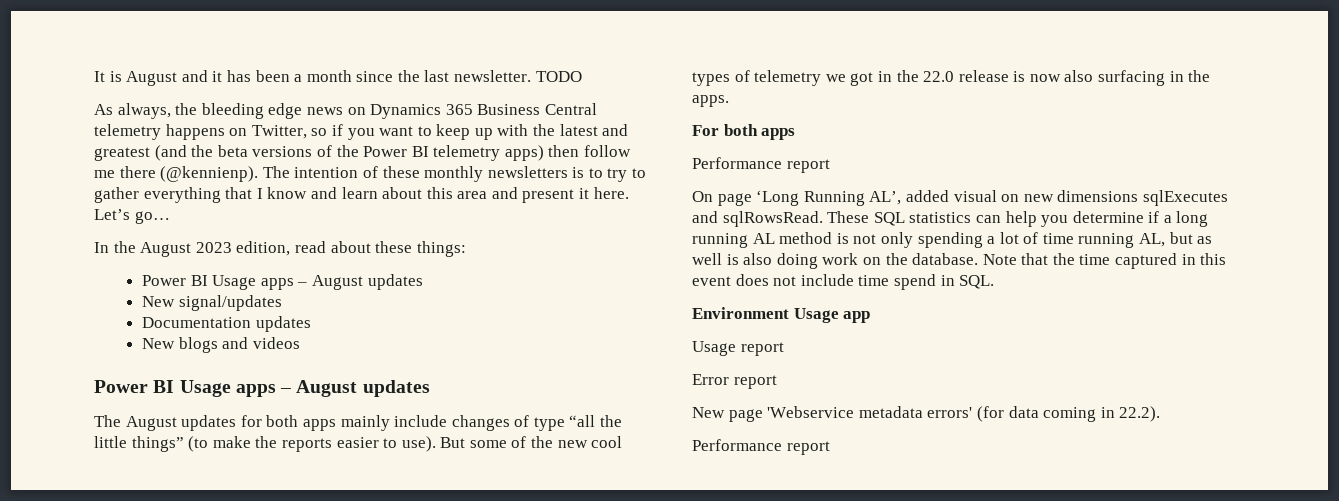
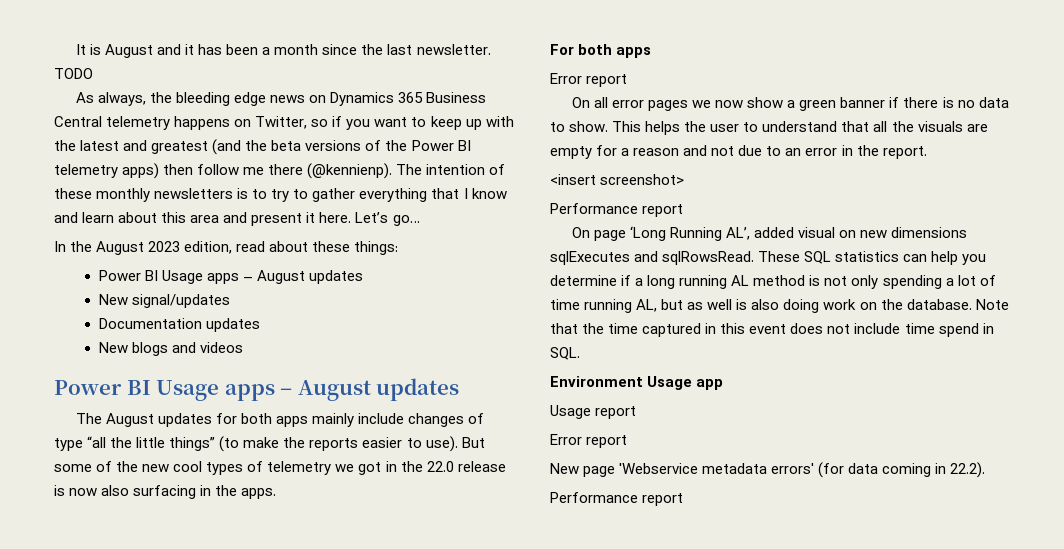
(796, 134) none -> [550,73,628,87] [571,97,1009,111] [550,121,988,135] [550,145,927,159] [550,174,685,185] // Error report // On all error pages we now show a green banner if there is no data to show. This helps the user to understand that all the visuals are empty for a reason and not due to an error in the report. // <insert screenshot>

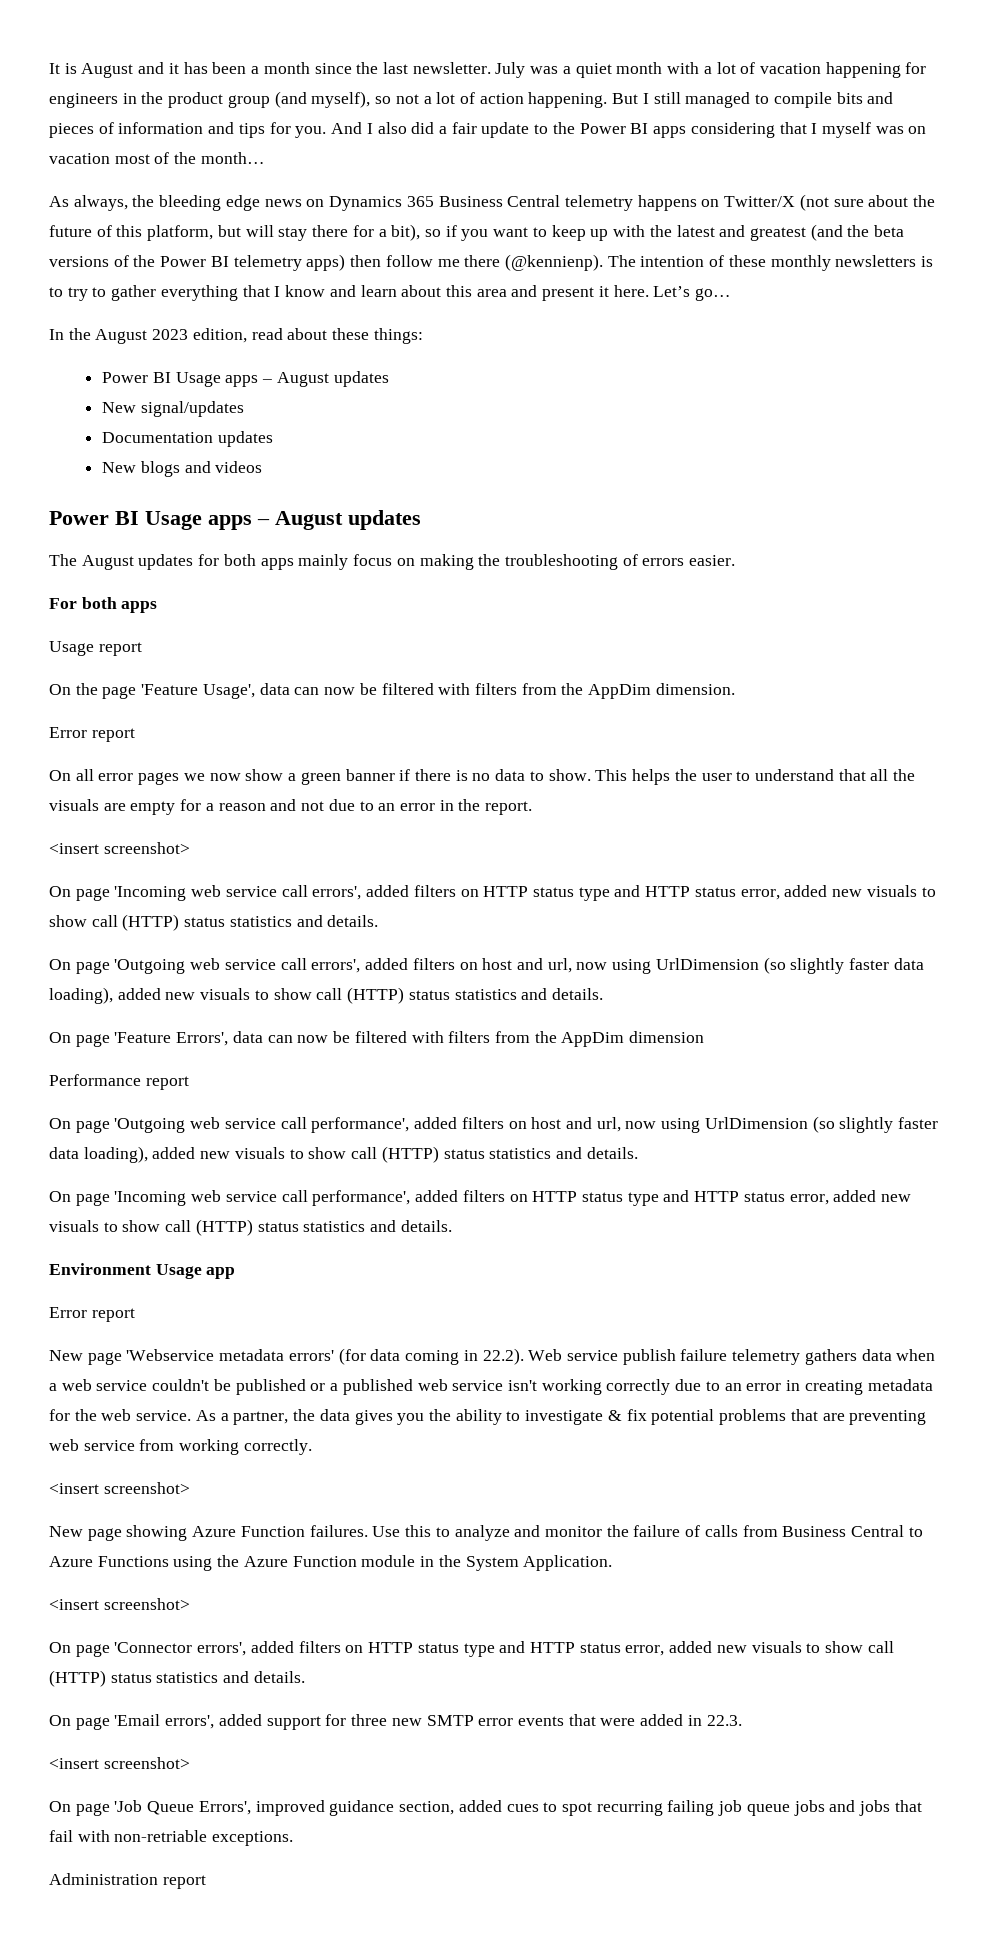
[54,68,93,79] TODO -> [495,62,927,78] [49,91,894,108] [49,122,927,138] [49,152,265,164] July was a quiet month with a lot of vacation happening for engineers in the product group (and myself), so not a lot of action happening. But I still managed to compile bits and pieces of information and tips for you. And I also did a fair update to the Power BI apps considering that I myself was on vacation most of the month…
[255,116,308,129] Twitter, -> [724,194,936,211] [49,224,421,241] Twitter/X (not sure about the future of this platform, but will stay there for a bit),
[358,413,485,427] [54,436,485,452] [54,461,506,475] [54,485,277,499] [550,44,652,58] include changes of type “all the little things” (to make the reports easier to use). But some of the new cool types of telemetry we got in the 22.0 release is now also surfacing in the apps. // For both apps -> [353,554,736,570] [49,597,158,613] [49,641,142,656] [49,683,735,699] focus on making the troubleshooting of errors easier. // For both apps // Usage report // On the page 'Feature Usage', data can now be filtered with filters from the AppDim dimension.
[550,203,684,217] [571,226,968,241] [550,251,987,265] [550,275,996,289] [550,299,1009,313] [550,323,994,337] [550,347,580,360] Performance report // On page ‘Long Running AL’, added visual on new dimensions sqlExecutes and sqlRowsRead. These SQL statistics can help you determine if a long running AL method is not only spending a lot of time running AL, but as well is also doing work on the database. Note that the time captured in this event does not include time spend in SQL. -> [49,885,936,901] [49,914,379,931] [49,957,924,974] [49,987,603,1004] [49,1031,705,1047] [49,1074,189,1090] [49,1116,939,1133] [49,1146,638,1163] [49,1190,912,1206] [49,1219,452,1236] On page 'Incoming web service call errors', added filters on HTTP status type and HTTP status error, added new visuals to show call (HTTP) status statistics and details. // On page 'Outgoing web service call errors', added filters on host and url, now using UrlDimension (so slightly faster data loading), added new visuals to show call (HTTP) status statistics and details. // On page 'Feature Errors', data can now be filtered with filters from the AppDim dimension // Performance report // On page 'Outgoing web service call performance', added filters on host and url, now using UrlDimension (so slightly faster data loading), added new visuals to show call (HTTP) status statistics and details. // On page 'Incoming web service call performance', added filters on HTTP status type and HTTP status error, added new visuals to show call (HTTP) status statistics and details.
[550,405,637,419] // Usage report -> (236, 1273) none
[550,492,638,503] // Performance -> [528,1349,936,1365] [49,1379,933,1395] [49,1409,927,1425] [49,1439,312,1455] [49,1482,190,1494] [49,1525,923,1541] [49,1555,613,1571] [49,1598,190,1610] [49,1641,894,1657] [49,1670,305,1687] [49,1714,742,1730] [49,1757,190,1769] [49,1800,922,1816] [49,1830,294,1846] [49,1873,158,1885] Web service publish failure telemetry gathers data when a web service couldn't be published or a published web service isn't working correctly due to an error in creating metadata for the web service. As a partner, the data gives you the ability to investigate & fix potential problems that are preventing web service from working correctly. // <insert screenshot> // New page showing Azure Function failures. Use this to analyze and monitor the failure of calls from Business Central to Azure Functions using the Azure Function module in the System Application. // <insert screenshot> // On page 'Connector errors', added filters on HTTP status type and HTTP status error, added new visuals to show call (HTTP) status statistics and details. // On page 'Email errors', added support for three new SMTP error events that were added in 22.3. // <insert screenshot> // On page 'Job Queue Errors', improved guidance section, added cues to spot recurring failing job queue jobs and jobs that fail with non-retriable exceptions. // Administration

